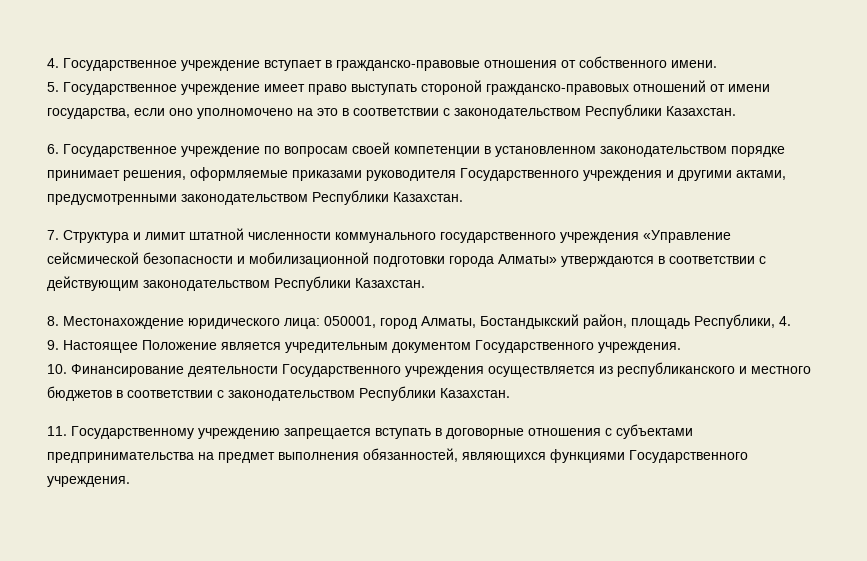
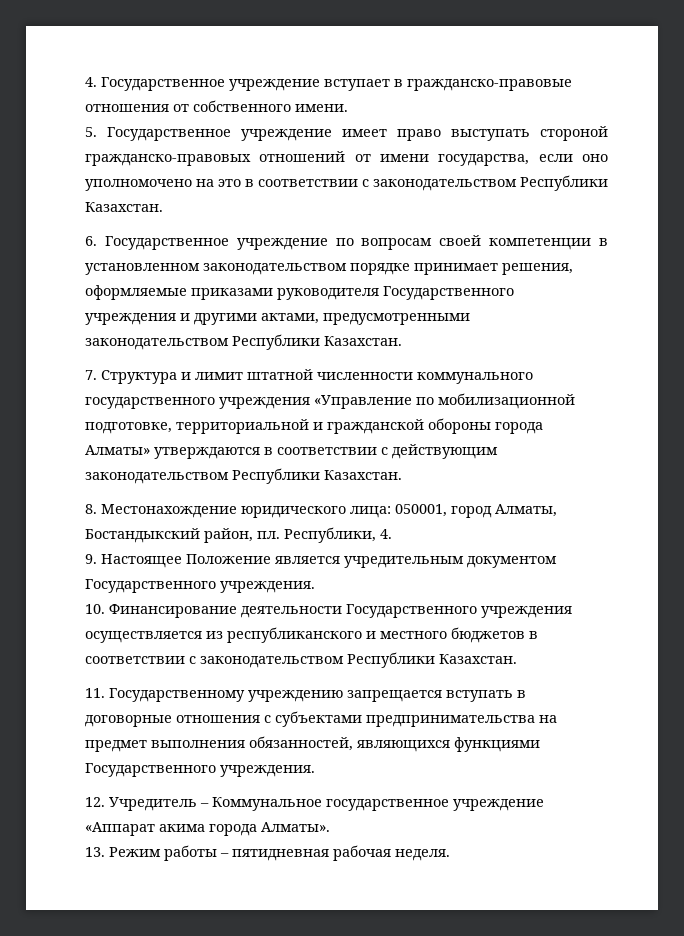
[47,252,445,267] сейсмической безопасности и мобилизационной подготовки -> [416,393,575,409] [85,418,491,434] по мобилизационной подготовке, территориальной и гражданской обороны
[631,318,690,329] площадь -> [257,531,280,539] пл.
(130, 481) none -> [85,797,544,811] [85,822,330,836] [85,845,450,861] // 12. Учредитель – Коммунальное государственное учреждение «Аппарат акима города Алматы». // 13. Режим работы – пятидневная рабочая неделя.

